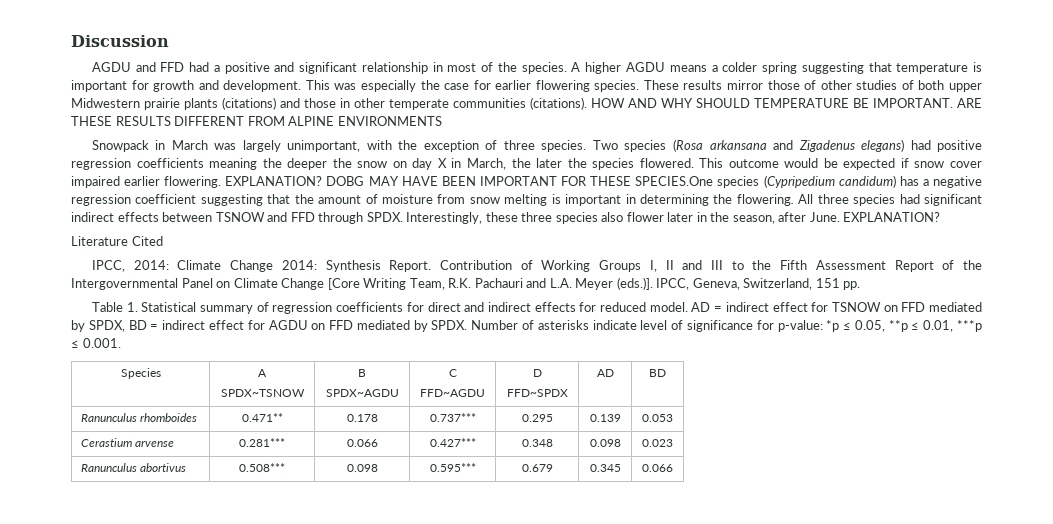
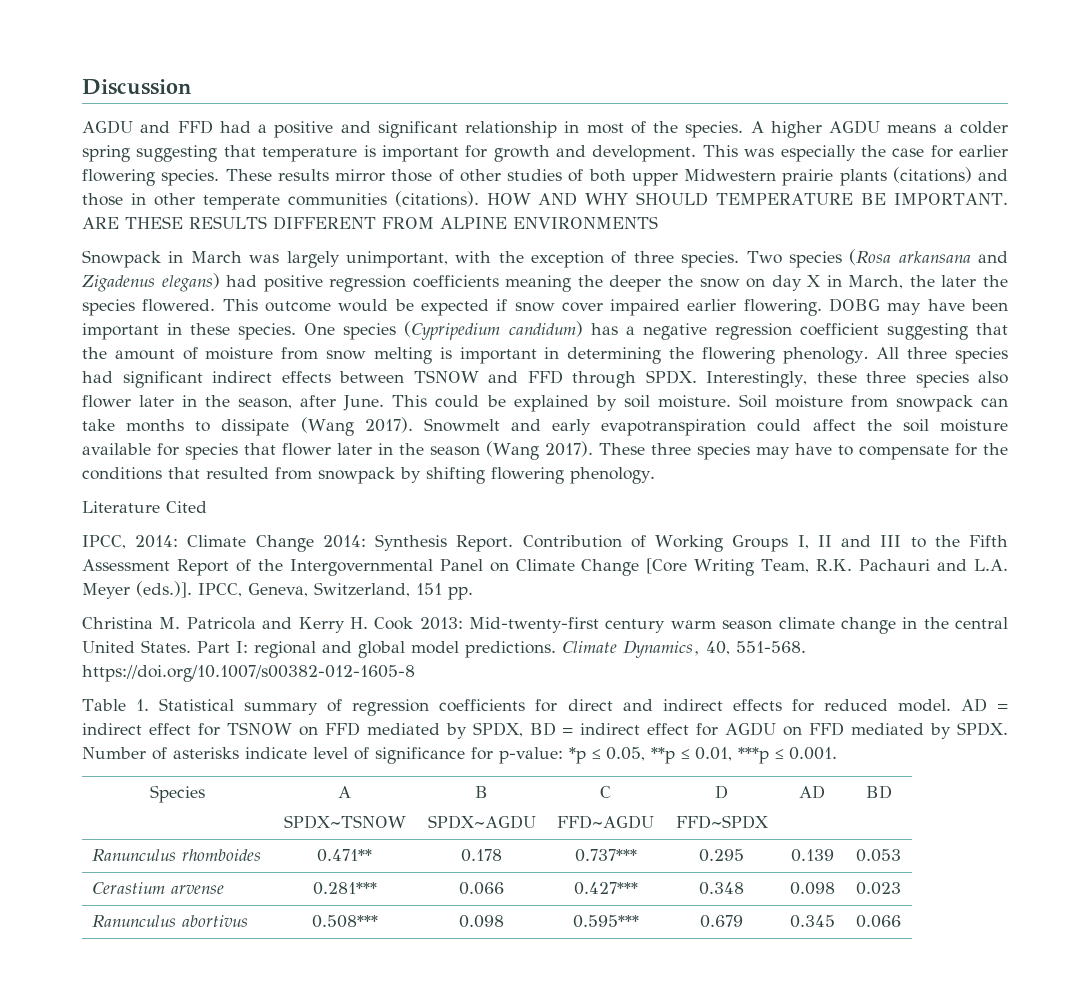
[225,176,714,186] EXPLANATION? DOBG MAY HAVE BEEN IMPORTANT FOR THESE SPECIES.One -> [829,298,1008,315] [82,323,336,340] DOBG may have been important in these species. One
[736,194,794,206] flowering. -> [701,347,869,364] flowering phenology.
[843,212,941,222] EXPLANATION? -> [392,394,1008,412] [82,417,1008,436] [82,441,1008,460] [82,467,655,484] This could be explained by soil moisture. Soil moisture from snowpack can take months to dissipate (Wang 2017). Snowmelt and early evapotranspiration could affect the soil moisture available for species that flower later in the season (Wang 2017). These three species may have to compensate for the conditions that resulted from snowpack by shifting flowering phenology.
(861, 285) none -> [82,617,1008,634] [82,640,806,658] [82,665,415,682] // Christina M. Patricola and Kerry H. Cook 2013: Mid-twenty-first century warm season climate change in the central United States. Part I: regional and global model predictions. Climate Dynamics, 40, 551-568. https://doi.org/10.1007/s00382-012-1605-8

